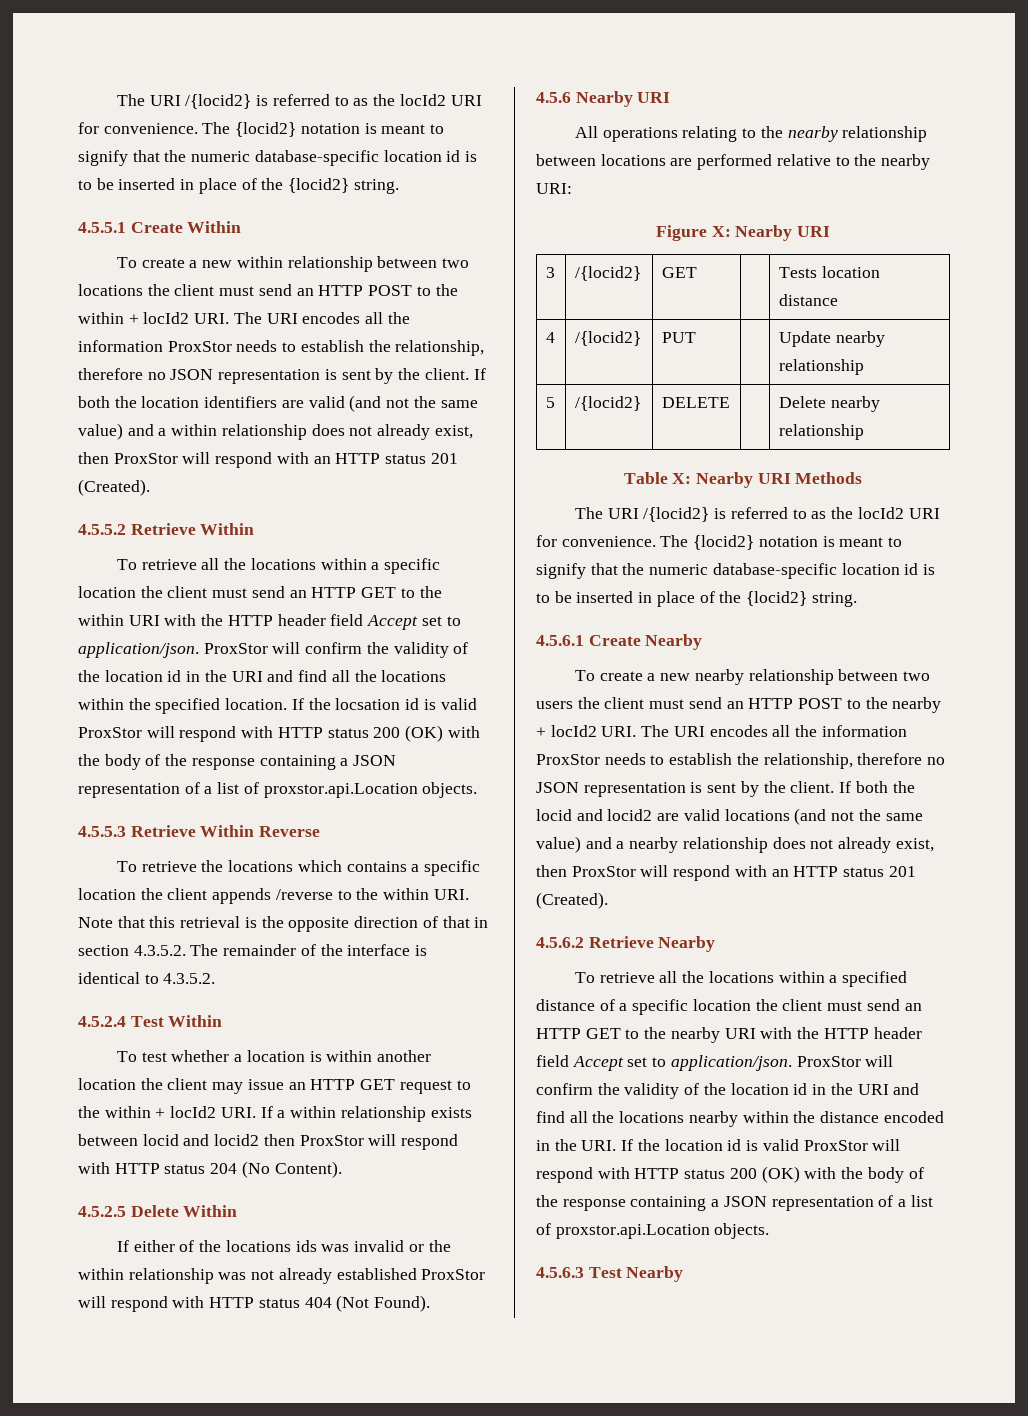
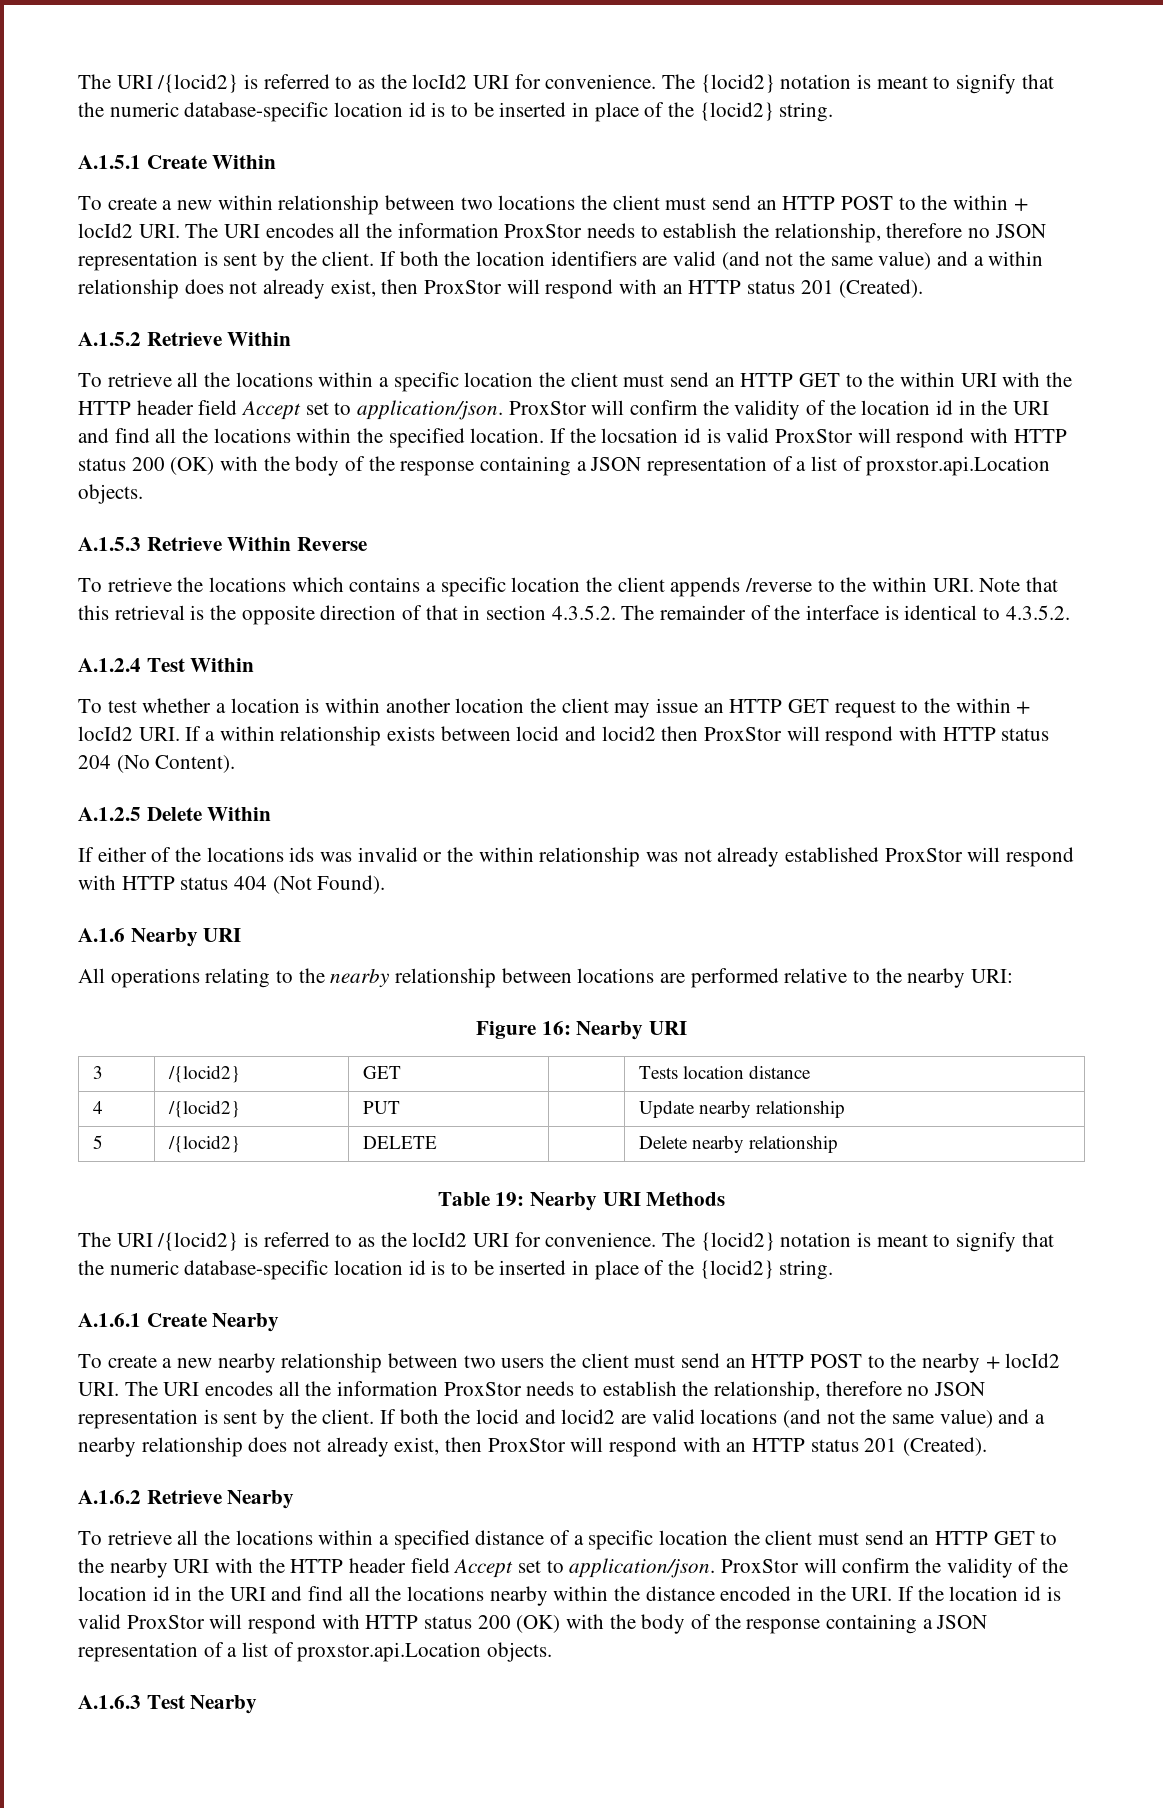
[78,222,126,233] 4.5.5.1 -> [78,155,141,169] A.1.5.1
[78,524,126,535] 4.5.5.2 -> [78,332,141,346] A.1.5.2
[78,826,126,837] 4.5.5.3 -> [78,537,141,551] A.1.5.3
[78,1016,126,1027] 4.5.2.4 -> [78,658,141,672] A.1.2.4
[78,1206,126,1217] 4.5.2.5 -> [78,807,141,821] A.1.2.5
[536,92,571,103] 4.5.6 -> [78,928,125,942] A.1.6
[711,226,731,237] X: -> [541,1021,571,1035] 16:
[672,473,692,484] X: -> [495,1192,525,1206] 19:
[536,635,584,646] 4.5.6.1 -> [78,1313,141,1327] A.1.6.1
[536,937,584,948] 4.5.6.2 -> [78,1490,141,1504] A.1.6.2
[536,1267,584,1278] 4.5.6.3 -> [78,1695,141,1709] A.1.6.3

